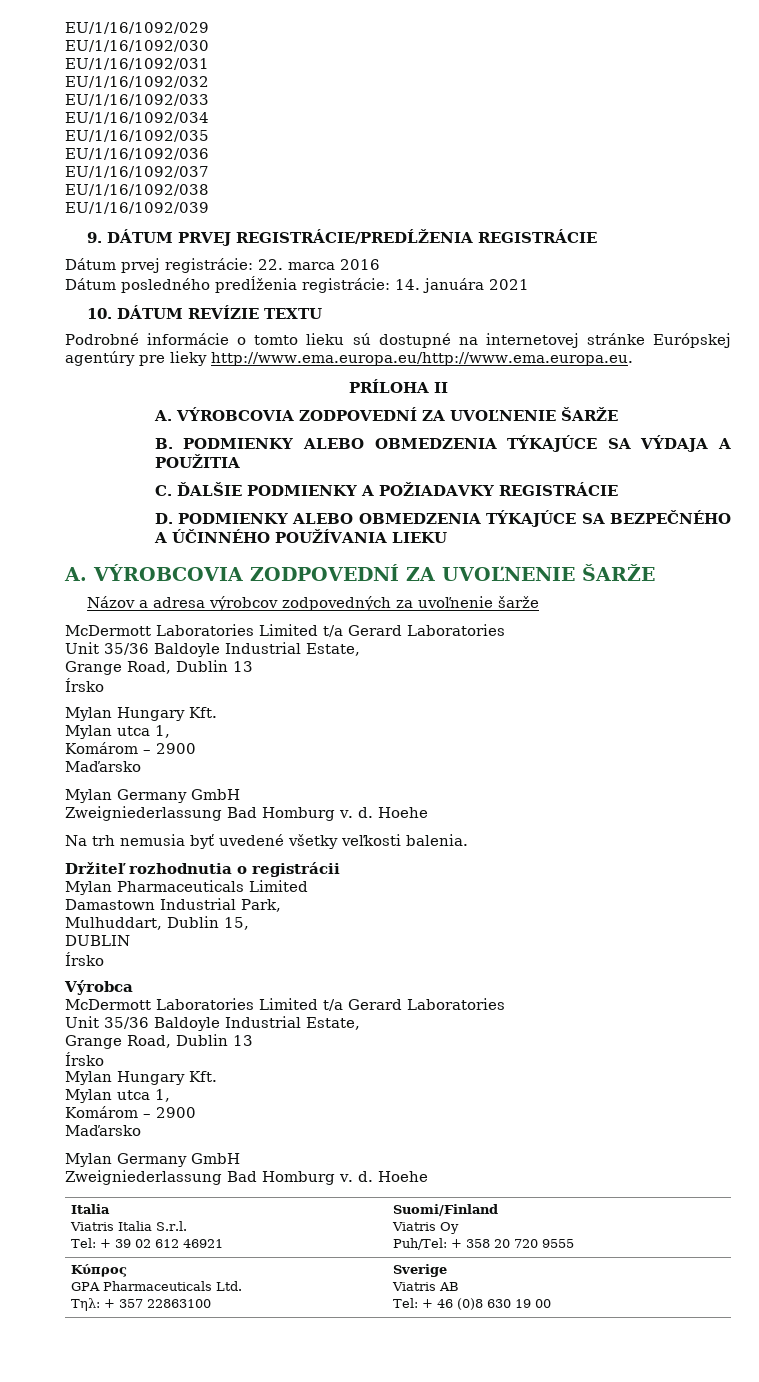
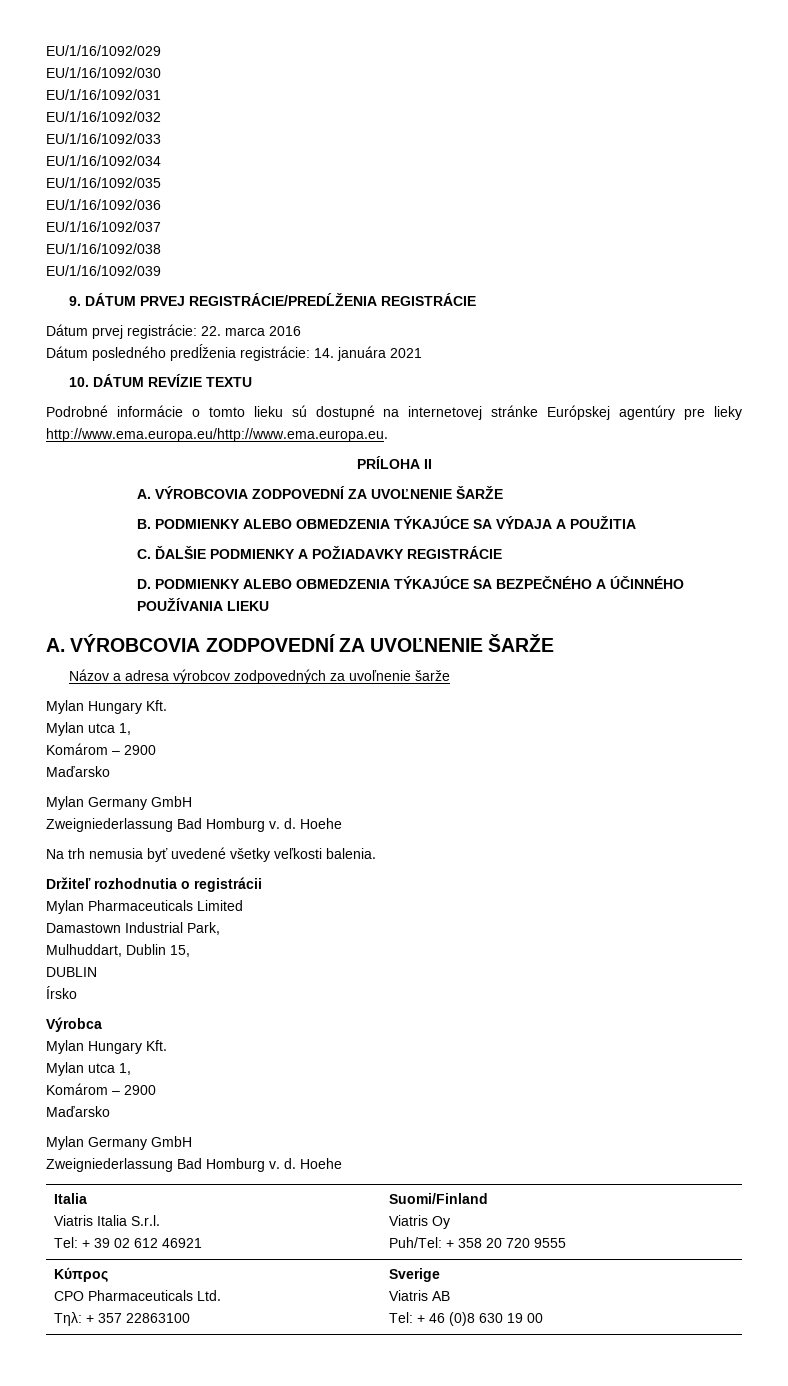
[65,624,505,637] [65,642,360,657] [65,660,253,675] [65,678,104,692] // McDermott Laboratories Limited t/a Gerard Laboratories // Unit 35/36 Baldoyle Industrial Estate, // Grange Road, Dublin 13 // Írsko -> (450, 675) none
[65,998,505,1011] [65,1016,360,1031] [65,1034,253,1049] [65,1052,104,1066] // McDermott Laboratories Limited t/a Gerard Laboratories // Unit 35/36 Baldoyle Industrial Estate, // Grange Road, Dublin 13 // Írsko -> (102, 1024) none
[70,1282,100,1291] GPA -> [53,1291,84,1301] CPO

